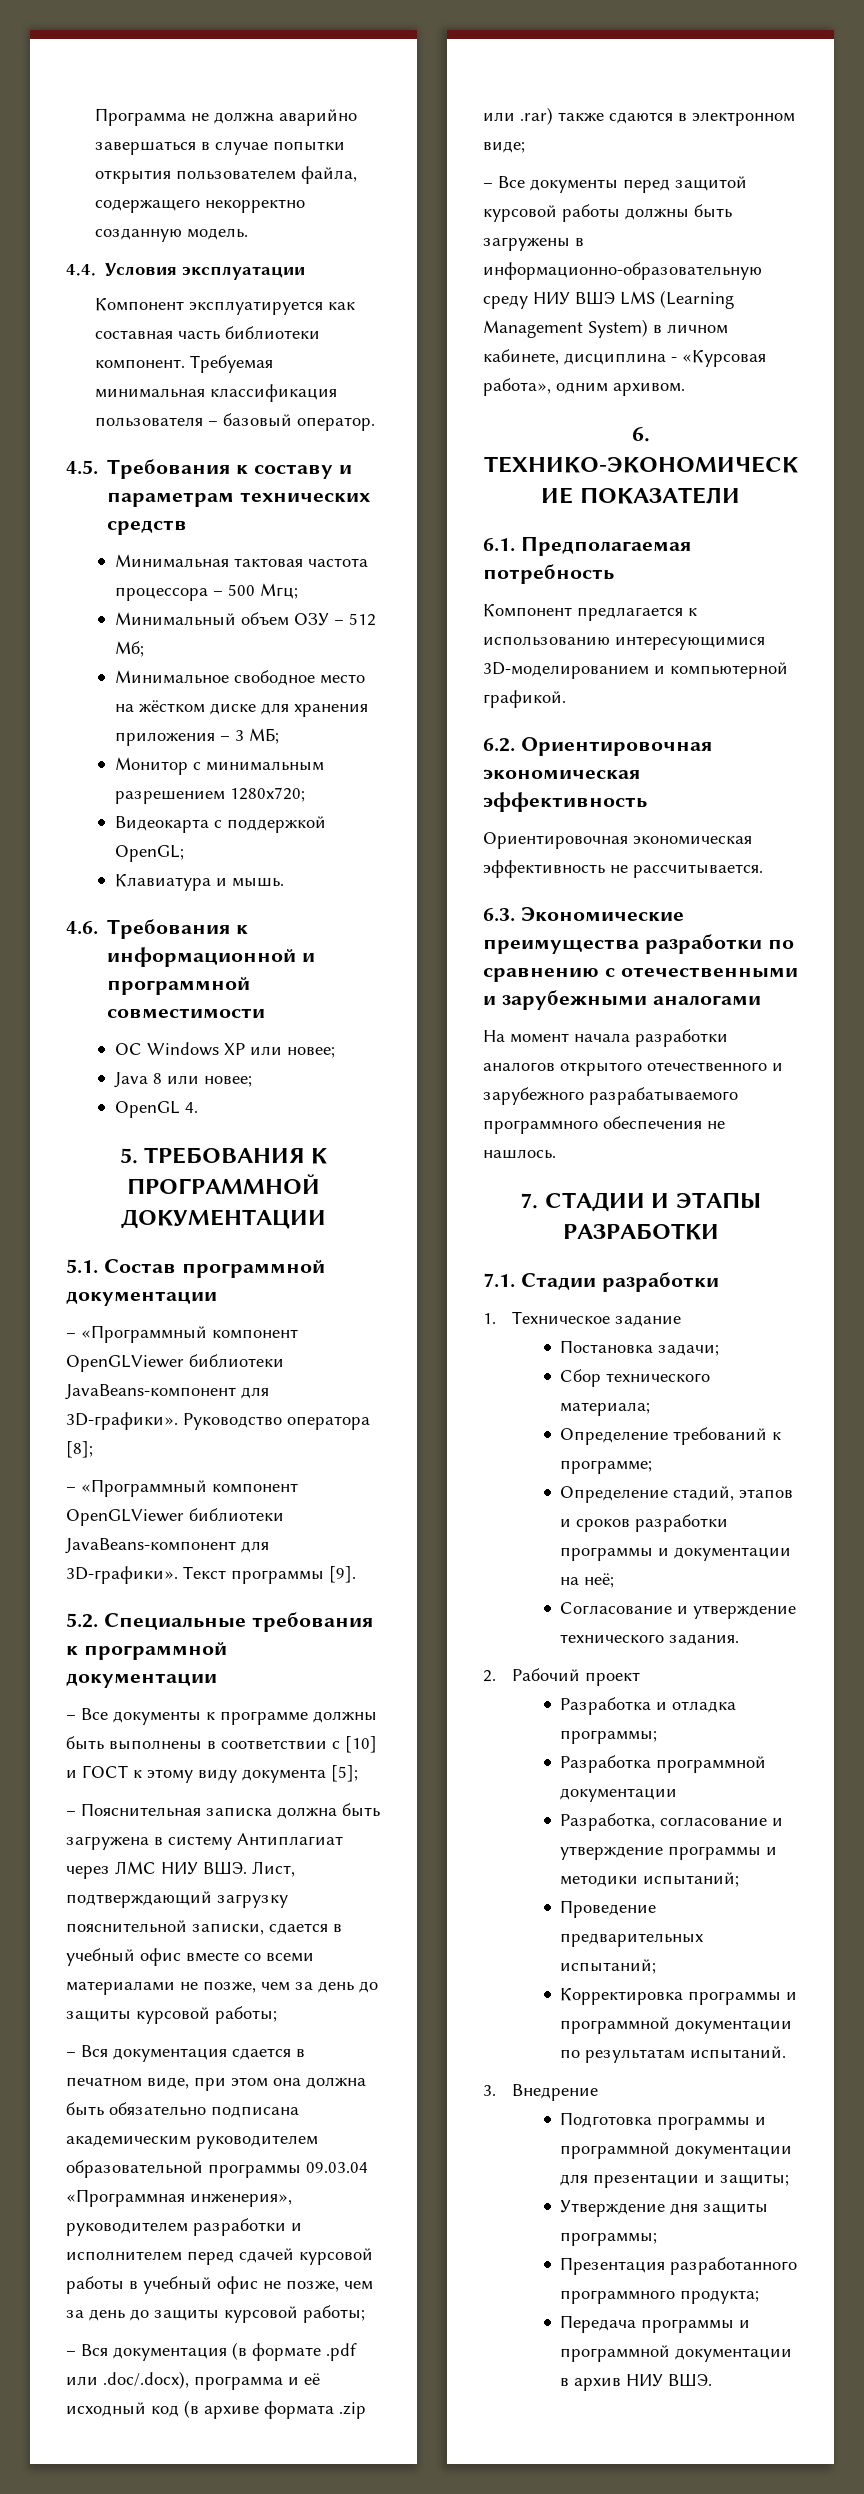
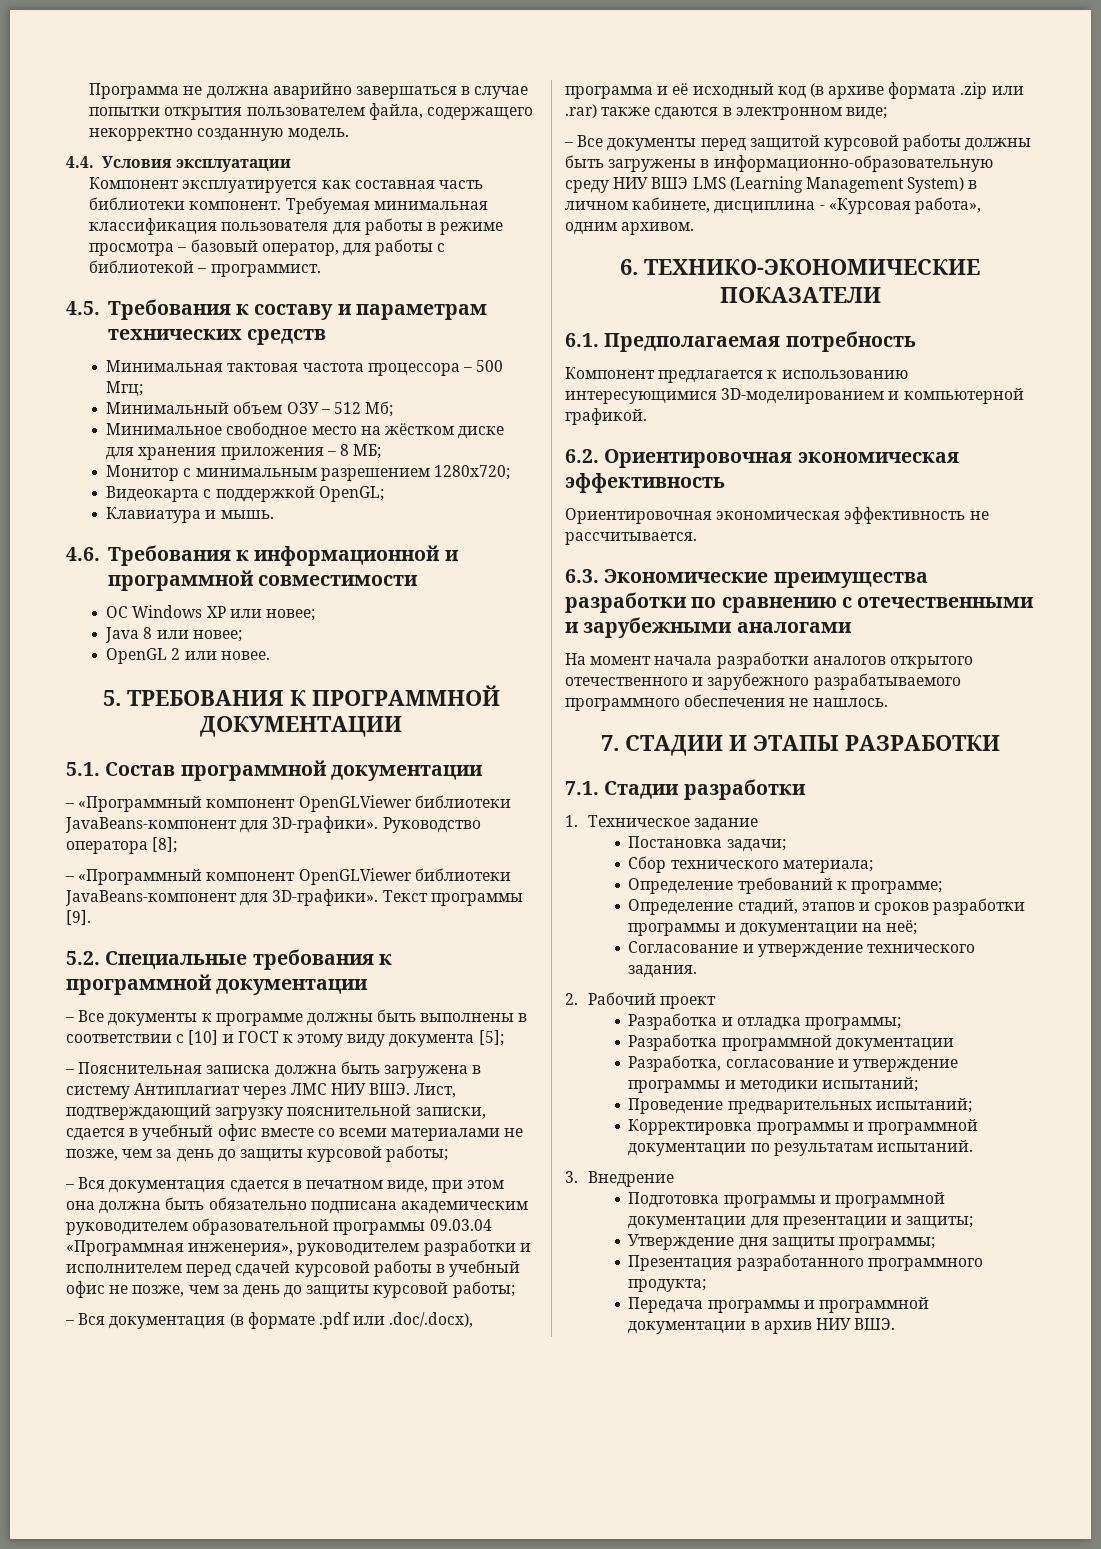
[207,413,375,431] – базовый оператор. -> [332,218,504,235] [89,239,446,256] [89,260,321,277] для работы в режиме просмотра – базовый оператор, для работы с библиотекой – программист.
[234,730,244,741] 3 -> [340,444,350,456] 8
[184,1102,198,1113] 4. -> [171,648,270,660] 2 или новее.

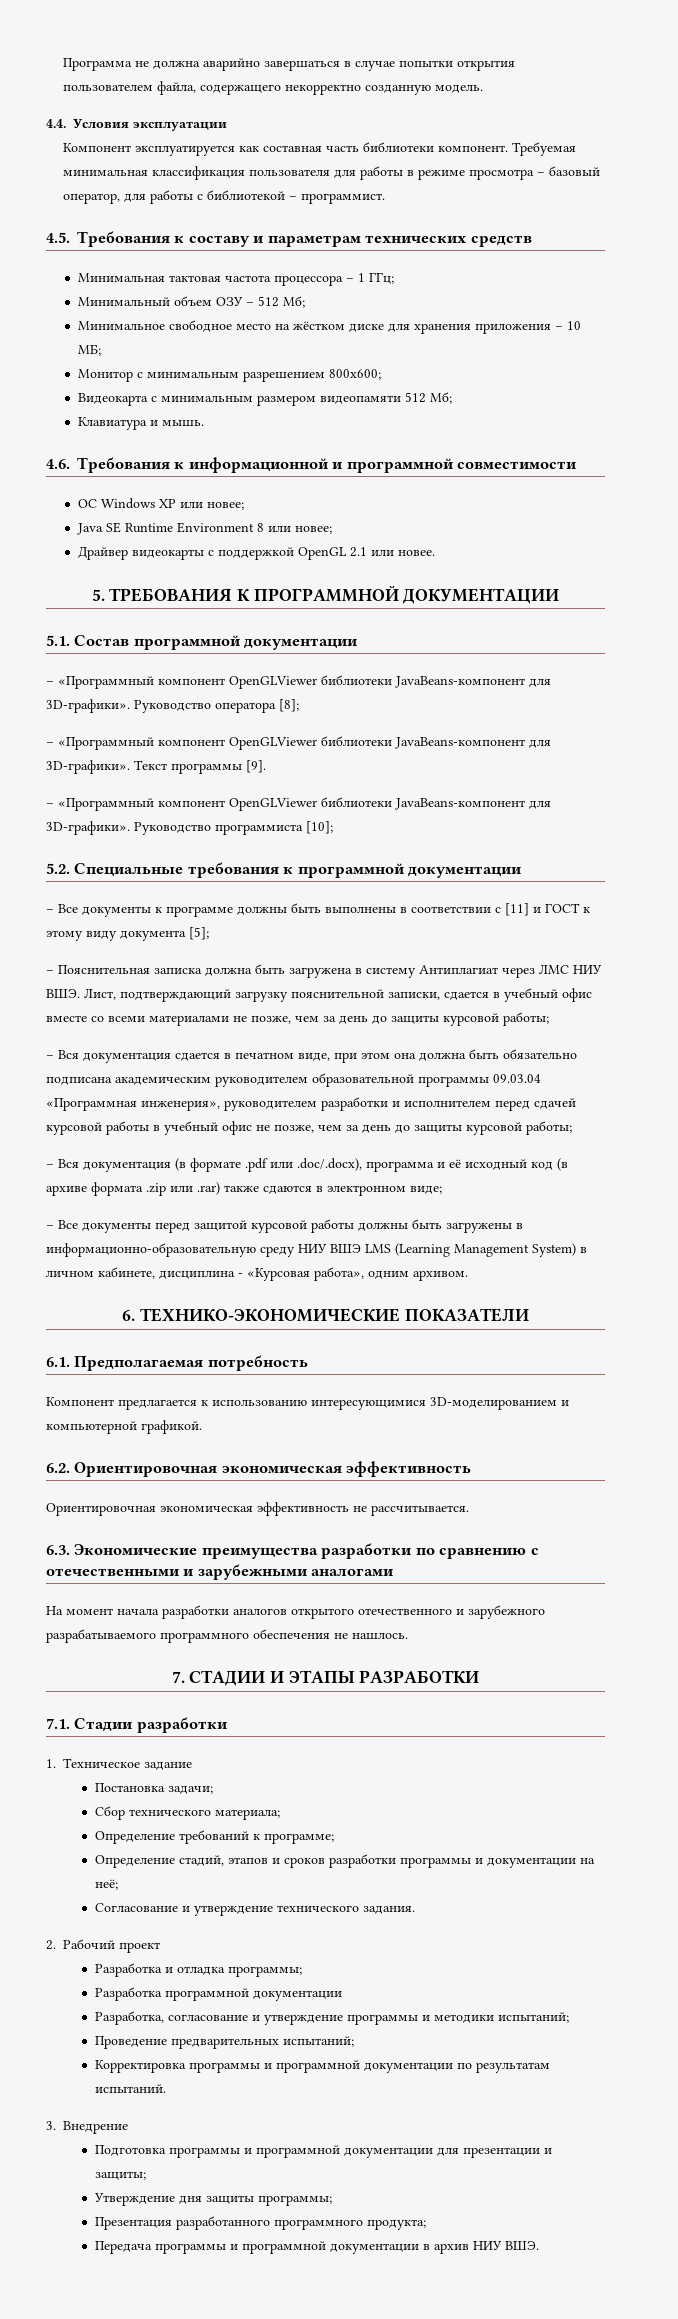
[476,360,504,372] [106,381,144,397] 500 Мгц; -> [358,273,395,284] 1 ГГц;
[340,444,350,456] 8 -> [567,321,582,330] 10
[434,465,511,480] 1280х720; -> [329,369,382,380] 800х600;
[215,486,384,502] поддержкой OpenGL; -> [161,392,453,406] минимальным размером видеопамяти 512 Мб;
(140, 635) none -> [106,522,255,533] SE Runtime Environment
[106,648,181,664] OpenGL 2 -> [78,546,368,560] Драйвер видеокарты с поддержкой OpenGL 2.1
(91, 917) none -> [46,797,551,811] [46,821,333,835] // – «Программный компонент OpenGLViewer библиотеки JavaBeans-компонент для 3D-графики». Руководство программиста [10];
[188,1030,219,1045] [10] -> [505,903,529,916] [11]

